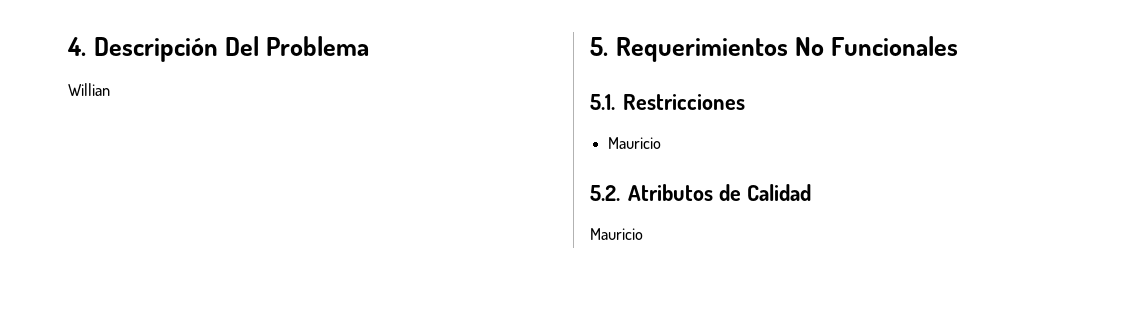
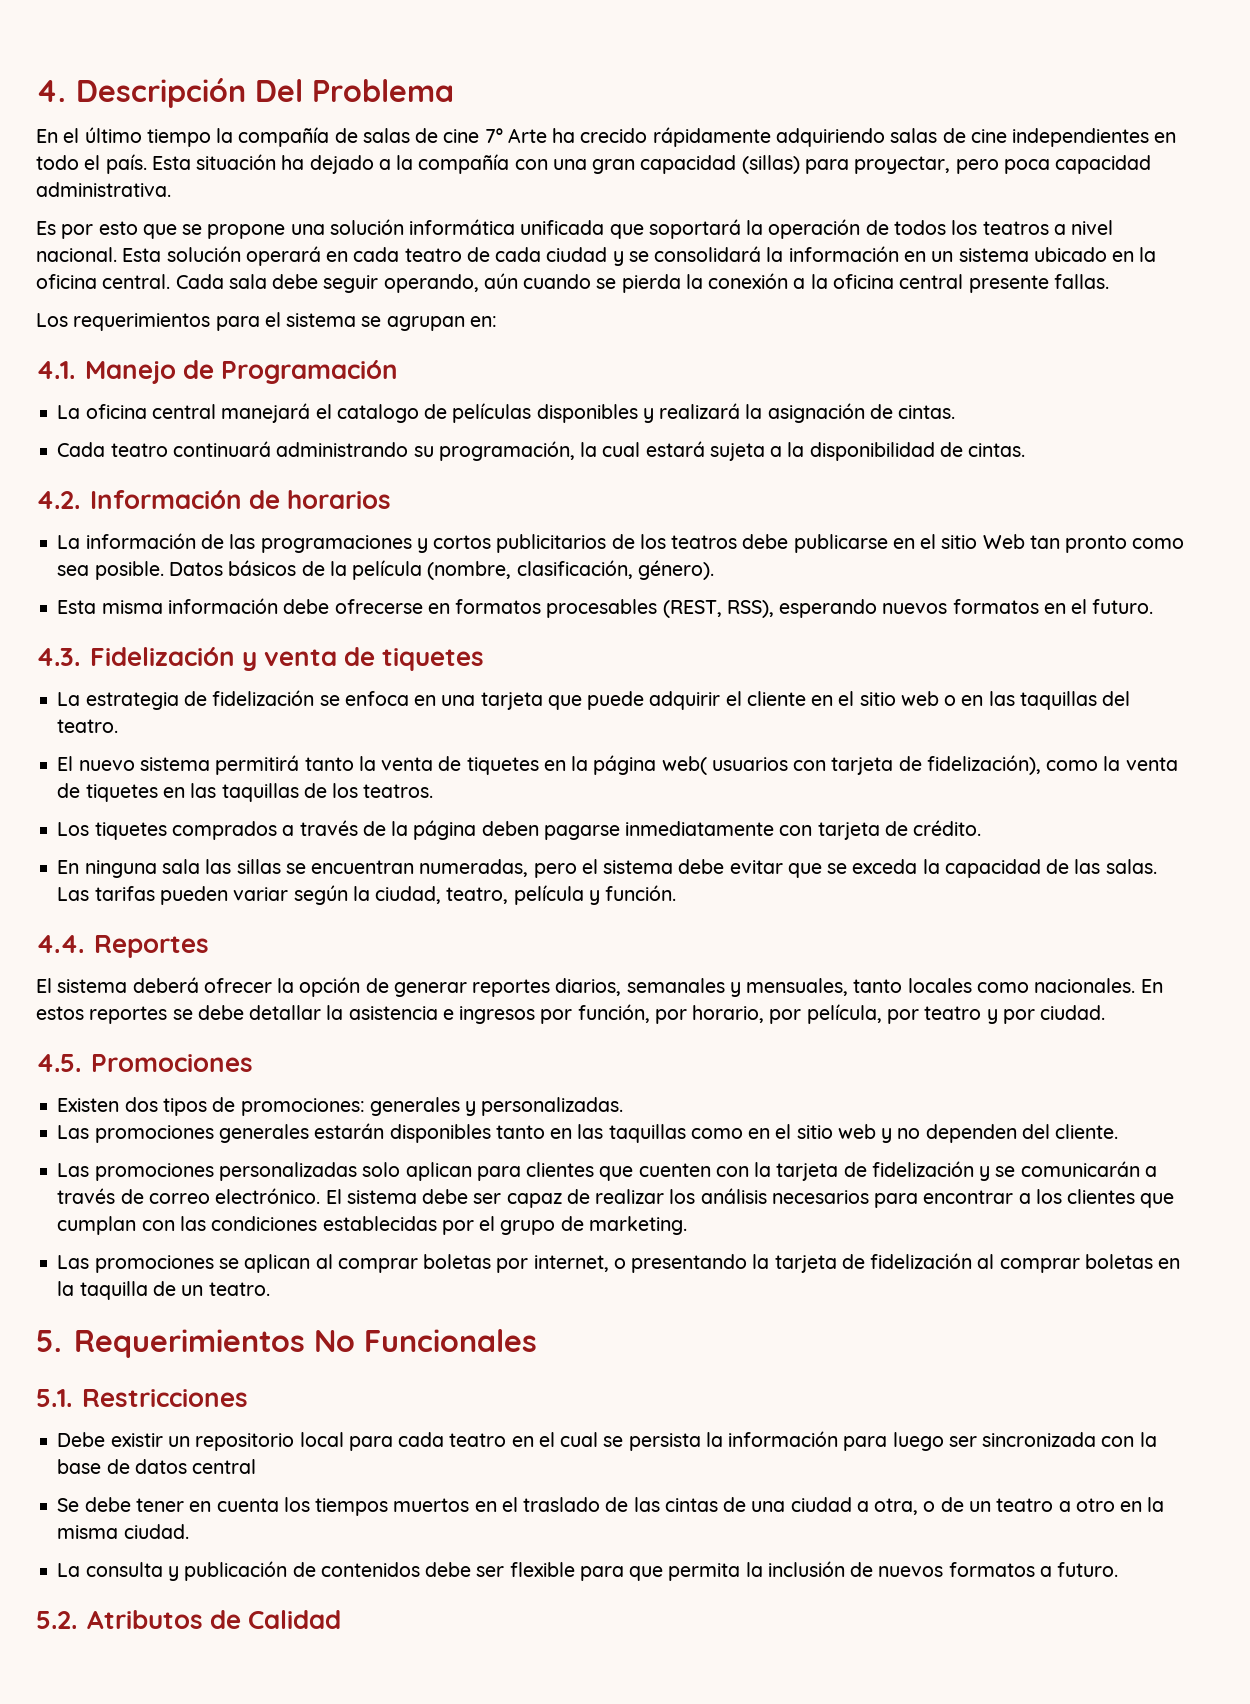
[68,83,110,96] Willian -> [36,127,1177,147] [36,154,1152,174] [36,182,171,197] [36,219,1114,239] [36,246,1157,266] [36,273,1109,293] [36,312,497,331] [36,360,398,384] [57,403,956,423] [57,441,1026,461] [36,490,391,509] [57,533,1185,553] [57,560,714,580] [57,598,1154,618] [36,647,484,671] [57,690,1131,710] [57,719,119,733] [57,755,1178,775] [57,783,434,802] [57,820,982,840] [57,859,1157,878] [57,885,677,905] [36,935,209,958] [36,977,1163,997] [36,1004,1106,1024] [36,1054,253,1072] [57,1097,624,1116] [57,1123,1119,1143] [57,1161,1157,1181] [57,1188,1175,1208] [57,1216,687,1235] [57,1253,1181,1273] [57,1281,270,1300] En el último tiempo la compañía de salas de cine 7º Arte ha crecido rápidamente adquiriendo salas de cine independientes en todo el país. Esta situación ha dejado a la compañía con una gran capacidad (sillas) para proyectar, pero poca capacidad administrativa. // Es por esto que se propone una solución informática unificada que soportará la operación de todos los teatros a nivel nacional. Esta solución operará en cada teatro de cada ciudad y se consolidará la información en un sistema ubicado en la oficina central. Cada sala debe seguir operando, aún cuando se pierda la conexión a la oficina central presente fallas. // Los requerimientos para el sistema se agrupan en: // 4.1. Manejo de Programación // La oficina central manejará el catalogo de películas disponibles y realizará la asignación de cintas. // Cada teatro continuará administrando su programación, la cual estará sujeta a la disponibilidad de cintas. // 4.2. Información de horarios // La información de las programaciones y cortos publicitarios de los teatros debe publicarse en el sitio Web tan pronto como sea posible. Datos básicos de la película (nombre, clasificación, género). // Esta misma información debe ofrecerse en formatos procesables (REST, RSS), esperando nuevos formatos en el futuro. // 4.3. Fidelización y venta de tiquetes // La estrategia de fidelización se enfoca en una tarjeta que puede adquirir el cliente en el sitio web o en las taquillas del teatro. // El nuevo sistema permitirá tanto la venta de tiquetes en la página web( usuarios con tarjeta de fidelización), como la venta de tiquetes en las taquillas de los teatros. // Los tiquetes comprados a través de la página deben pagarse inmediatamente con tarjeta de crédito. // En ninguna sala las sillas se encuentran numeradas, pero el sistema debe evitar que se exceda la capacidad de las salas. Las tarifas pueden variar según la ciudad, teatro, película y función. // 4.4. Reportes // El sistema deberá ofrecer la opción de generar reportes diarios, semanales y mensuales, tanto locales como nacionales. En estos reportes se debe detallar la asistencia e ingresos por función, por horario, por película, por teatro y por ciudad. // 4.5. Promociones // Existen dos tipos de promociones: generales y personalizadas. // Las promociones generales estarán disponibles tanto en las taquillas como en el sitio web y no dependen del cliente. // Las promociones personalizadas solo aplican para clientes que cuenten con la tarjeta de fidelización y se comunicarán a través de correo electrónico. El sistema debe ser capaz de realizar los análisis necesarios para encontrar a los clientes que cumplan con las condiciones establecidas por el grupo de marketing. // Las promociones se aplican al comprar boletas por internet, o presentando la tarjeta de fidelización al comprar boletas en la taquilla de un teatro.
[608,137,662,149] Mauricio -> [57,1431,1157,1451] [57,1459,257,1474] [57,1497,1165,1516] [57,1524,189,1539] [57,1561,1119,1581] Debe existir un repositorio local para cada teatro en el cual se persista la información para luego ser sincronizada con la base de datos central // Se debe tener en cuenta los tiempos muertos en el traslado de las cintas de una ciudad a otra, o de un teatro a otro en la misma ciudad. // La consulta y publicación de contenidos debe ser flexible para que permita la inclusión de nuevos formatos a futuro.
[590,228,643,240] // Mauricio -> (341, 1619) none

